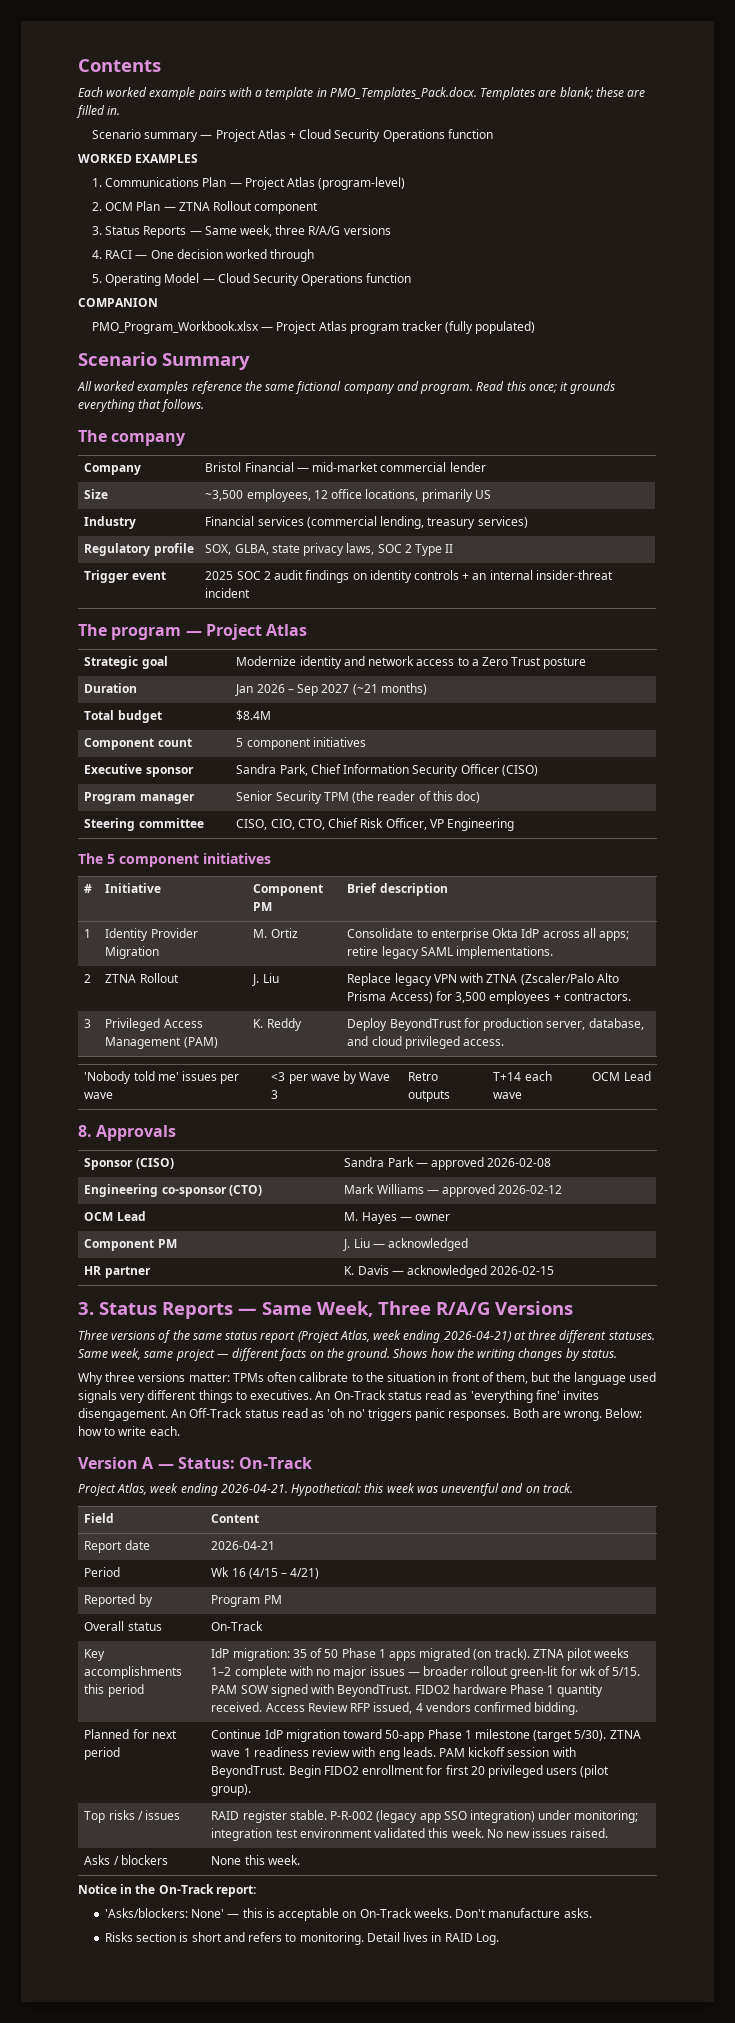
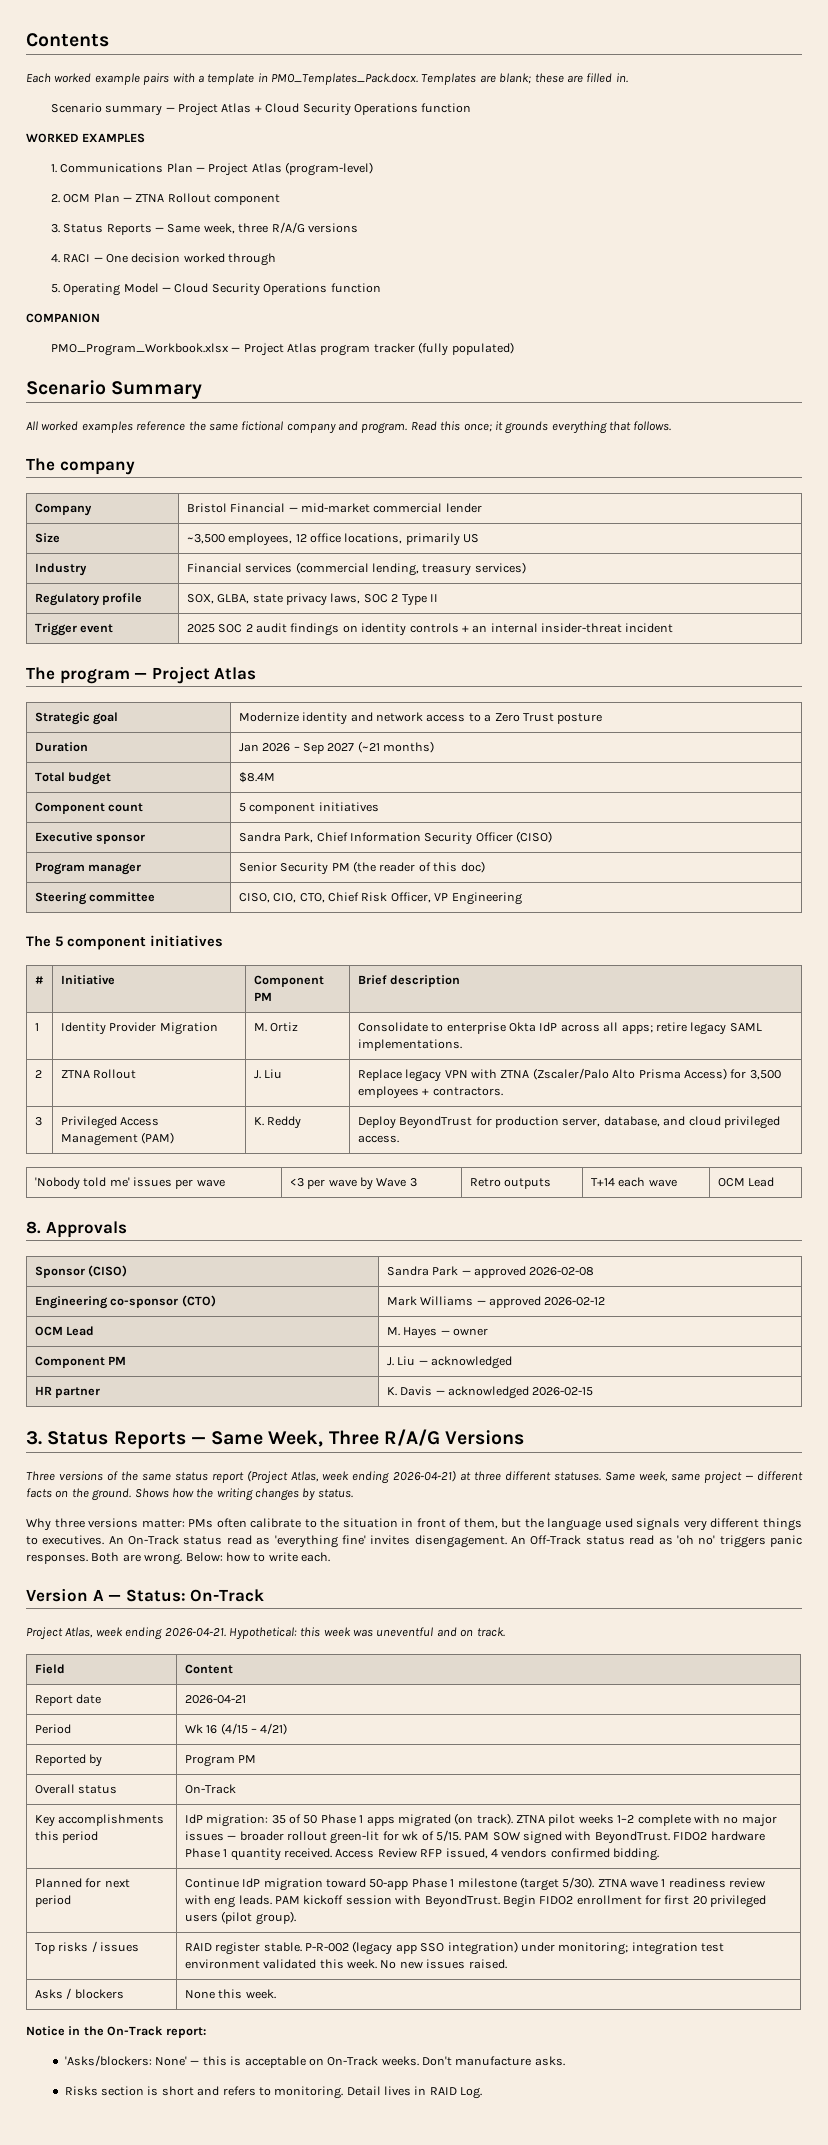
[323,792,349,801] TPM -> [331,863,350,871] PM
[232,1373,264,1382] TPMs -> [188,1519,214,1528] PMs

